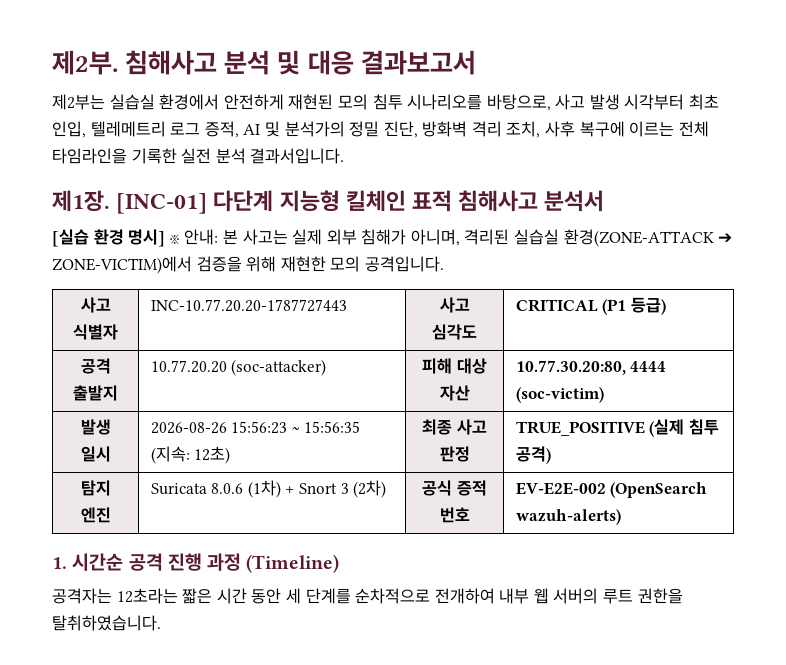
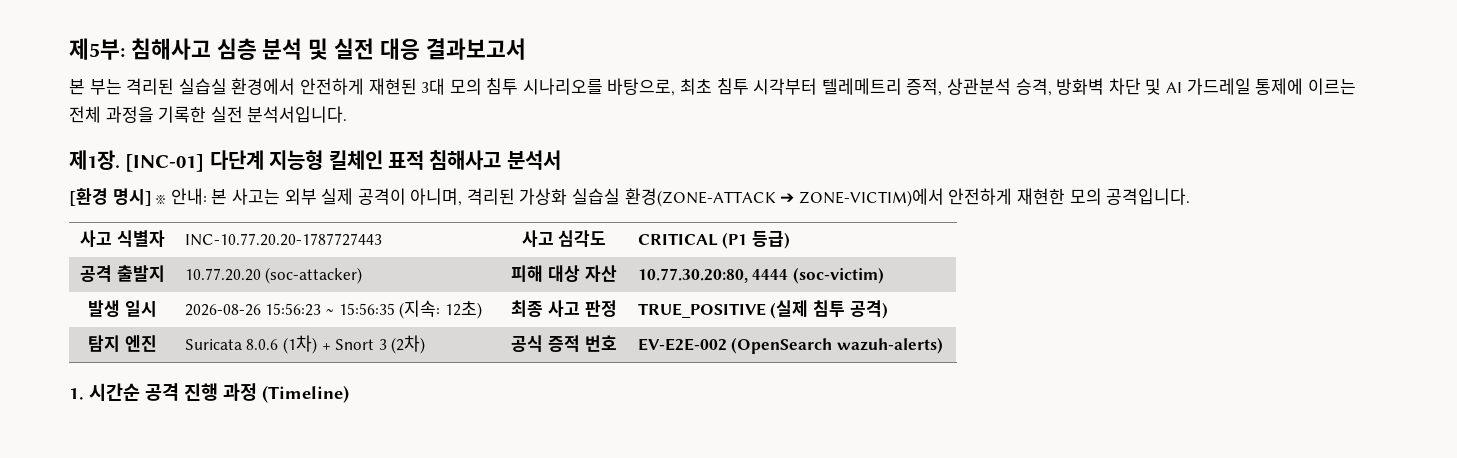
[52,50,218,75] 제2부. 침해사고 -> [69,38,257,60] 제5부: 침해사고 심층
(301, 62) none -> [334,38,375,60] 실전
[52,94,105,110] 제2부는 -> [69,78,175,95] 본 부는 격리된
(334, 102) none -> [421,78,446,95] 3대
[555,94,720,110] [52,121,625,138] 사고 발생 시각부터 최초 인입, 텔레메트리 로그 증적, AI 및 분석가의 정밀 진단, 방화벽 격리 조치, 사후 복구에 -> [680,78,1304,96] 최초 침투 시각부터 텔레메트리 증적, 상관분석 승격, 방화벽 차단 및 AI 가드레일 통제에
[52,148,127,164] 타임라인을 -> [105,106,154,123] 과정을
[215,148,345,164] 분석 결과서입니다. -> [247,106,348,123] 분석서입니다.
[52,229,124,247] [실습 환경 -> [69,188,108,206] [환경
[292,229,407,245] 실제 외부 침해가 -> [284,188,406,205] 외부 실제 공격이
(510, 237) none -> [519,188,568,205] 가상화
[196,256,277,272] 검증을 위해 -> [948,188,1013,205] 안전하게
[52,588,683,604] [52,615,161,631] // 공격자는 12초라는 짧은 시간 동안 세 단계를 순차적으로 전개하여 내부 웹 서버의 루트 권한을 탈취하였습니다. -> (349, 394) none

